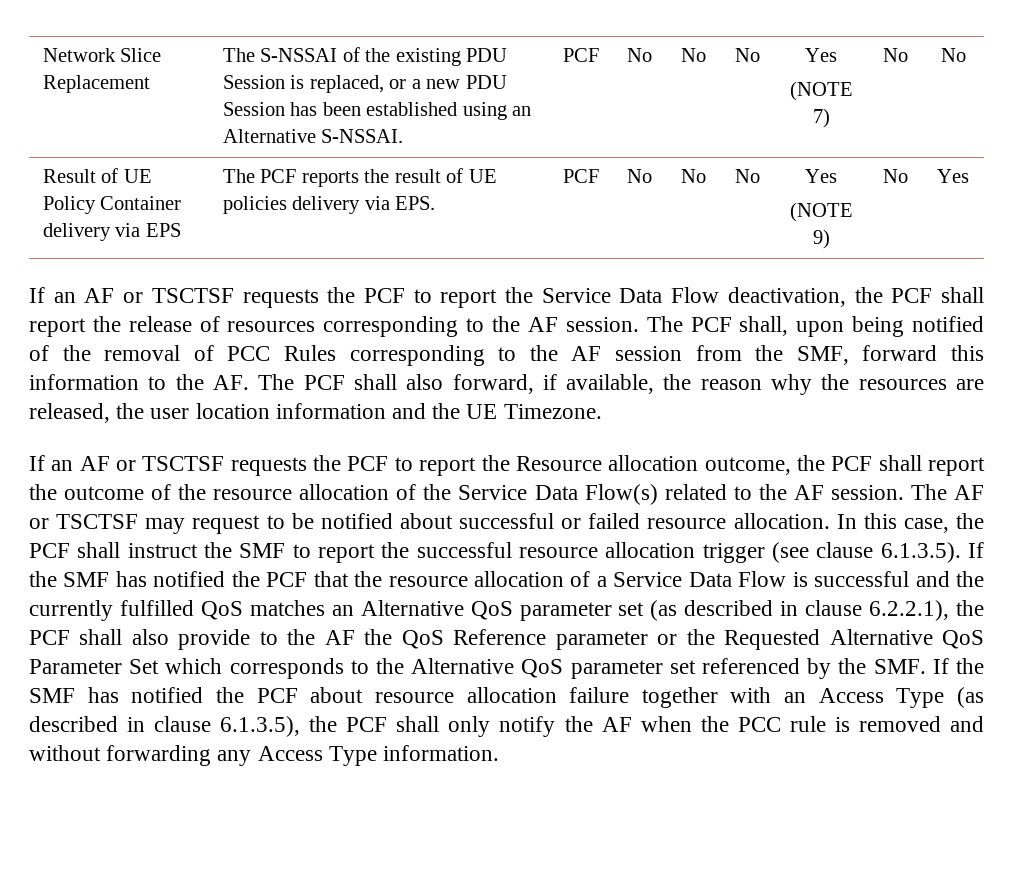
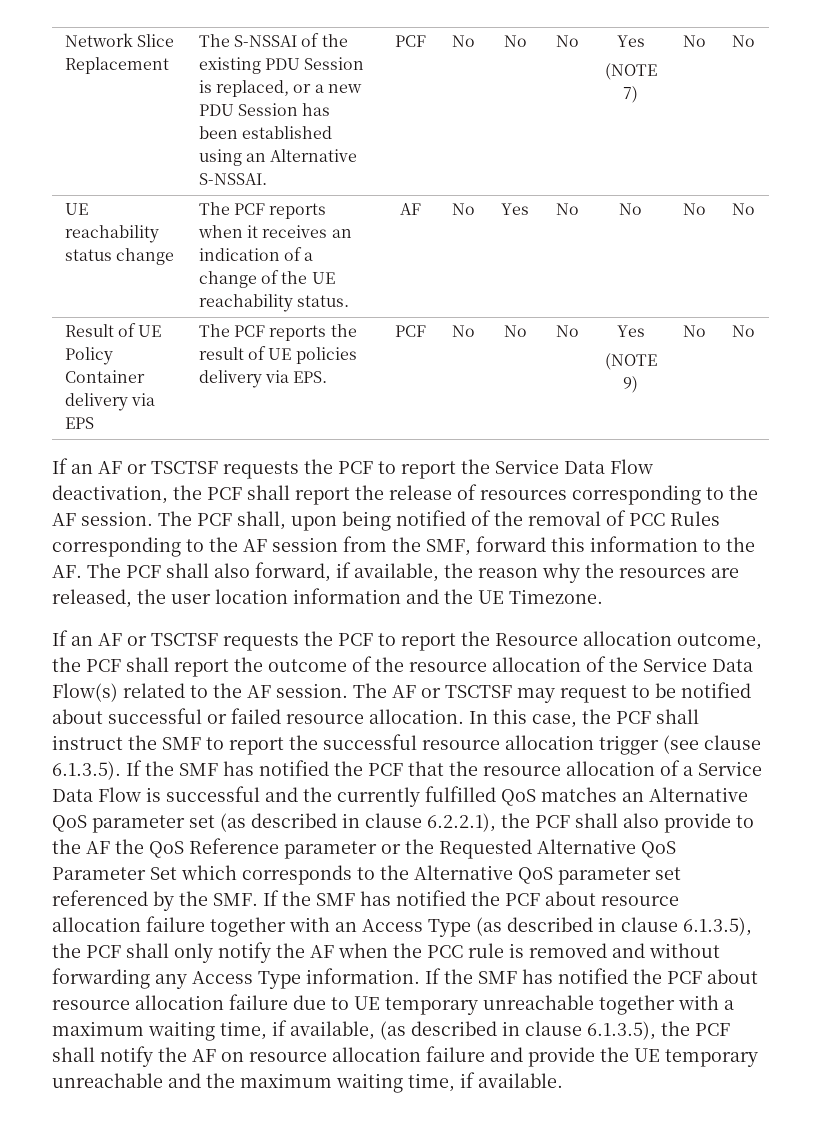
(966, 55) none -> [64,203,88,215] [64,225,159,243] [64,248,174,265] [198,202,327,219] [197,225,352,238] [198,247,314,261] [198,270,335,288] [198,294,349,312] [399,203,421,215] [451,203,475,215] [501,203,529,215] [555,203,579,215] [619,203,642,215] [682,203,706,215] [732,203,755,215] // UE reachability status change | The PCF reports when it receives an indication of a change of the UE reachability status. | AF | No | Yes | No | No | No | No
[937,169,969,183] Yes -> [732,325,755,337] No
(500, 753) none -> [425,968,758,984] [52,994,734,1015] [52,1020,730,1041] [52,1046,758,1067] [52,1072,563,1093] If the SMF has notified the PCF about resource allocation failure due to UE temporary unreachable together with a maximum waiting time, if available, (as described in clause 6.1.3.5), the PCF shall notify the AF on resource allocation failure and provide the UE temporary unreachable and the maximum waiting time, if available.

